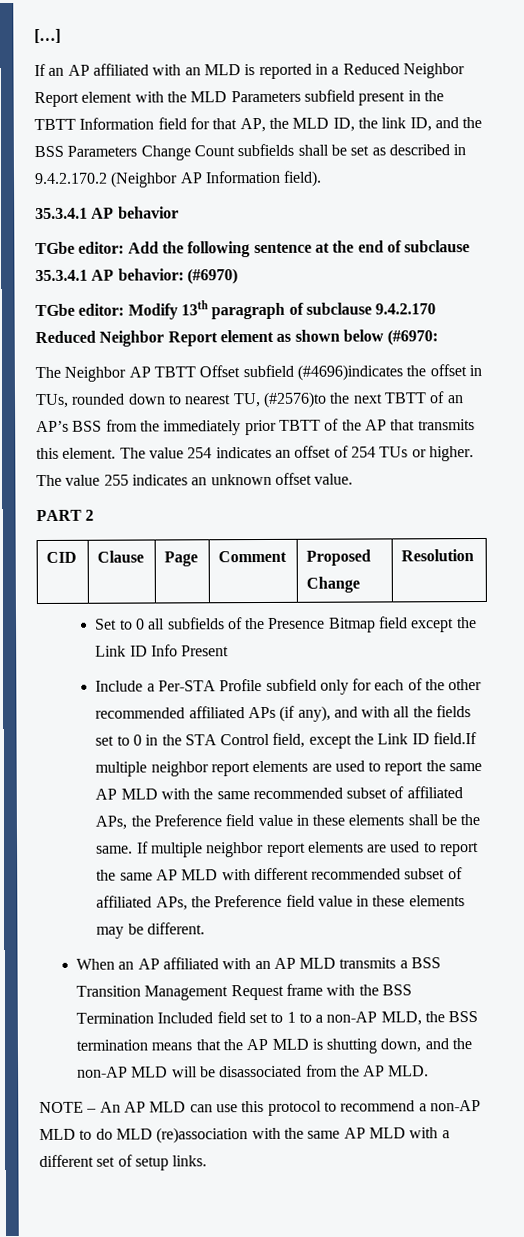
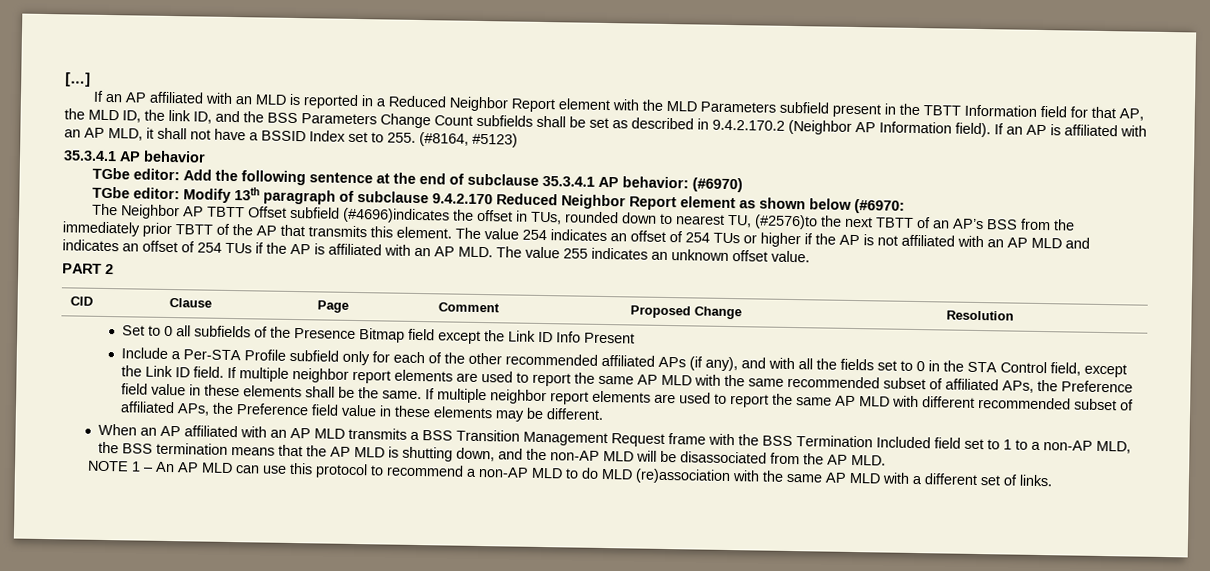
(323, 178) none -> [994,123,1147,137] [64,127,518,148] If an AP is affiliated with an AP MLD, it shall not have a BSSID Index set to 255. (#8164, #5123)
[428,446,474,462] higher. -> [760,232,1090,249] [62,239,493,258] higher if the AP is not affiliated with an AP MLD and indicates an offset of 254 TUs if the AP is affiliated with an AP MLD.
[433,732,478,745] field.If -> [193,366,238,379] field. If
(84, 1107) none -> [130,461,141,472] 1
[134,1156,169,1171] setup -> (1018, 480) none

